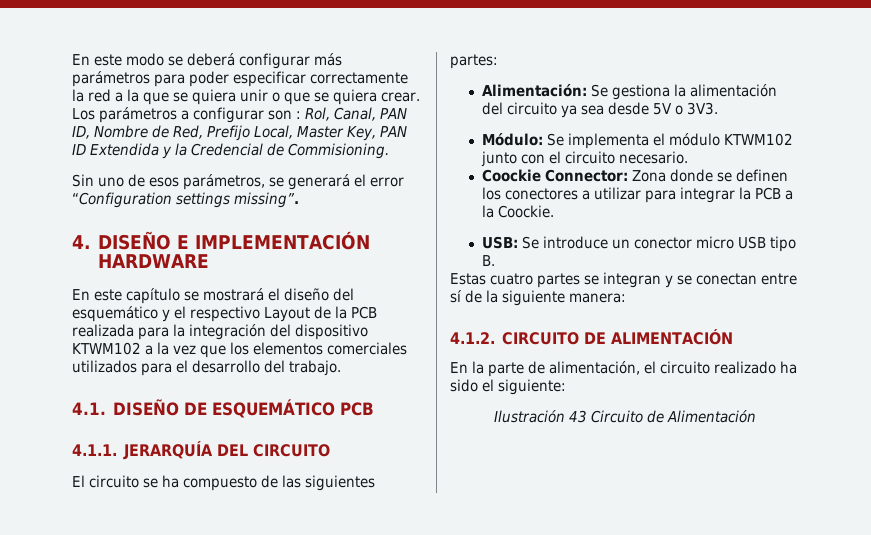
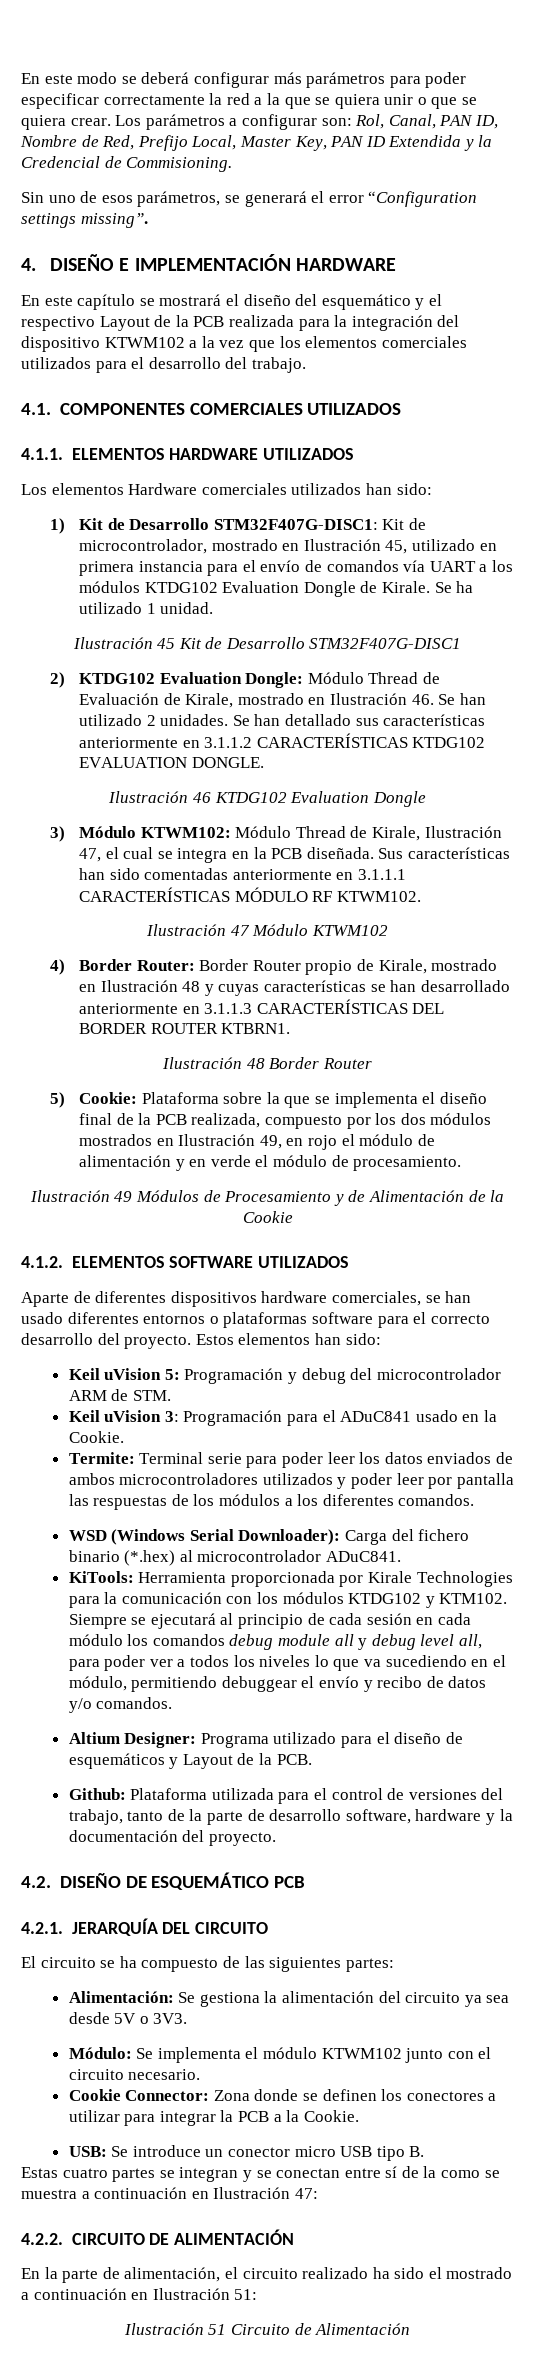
[268,110,301,120] son : -> [321,118,352,126] son:
(106, 408) none -> [59,403,402,415] [21,448,355,460] [21,483,432,495] [50,518,426,534] [79,539,497,554] [79,560,513,576] [79,581,474,597] [79,602,214,614] [72,637,462,649] [50,672,440,688] [79,693,486,708] [79,714,486,726] [79,733,486,748] [79,757,264,768] [108,791,426,807] [50,826,502,842] [79,847,510,863] [79,868,406,880] [79,887,421,902] [146,924,388,936] [50,959,498,975] [79,980,510,996] [79,999,445,1014] [79,1023,291,1034] [162,1057,372,1069] [50,1092,487,1108] [79,1113,492,1129] [79,1134,435,1150] [79,1155,462,1171] [29,1190,505,1206] [242,1211,293,1223] [21,1256,350,1268] [21,1291,472,1307] [21,1312,490,1328] [21,1333,381,1349] [68,1368,501,1384] [68,1389,171,1401] [68,1410,498,1426] [68,1431,124,1443] [68,1452,514,1468] [68,1473,514,1489] [68,1494,475,1510] [68,1529,470,1545] [68,1550,402,1566] [68,1571,513,1587] [68,1592,508,1608] [68,1613,472,1629] [68,1634,483,1650] [68,1655,506,1671] [68,1676,487,1692] [68,1697,173,1713] [68,1732,463,1748] [68,1753,312,1769] [68,1788,504,1804] [68,1809,513,1825] [68,1830,276,1846] [21,1876,51,1888] COMPONENTES COMERCIALES UTILIZADOS // 4.1.1. ELEMENTOS HARDWARE UTILIZADOS // Los elementos Hardware comerciales utilizados han sido: // 1) Kit de Desarrollo STM32F407G-DISC1: Kit de microcontrolador, mostrado en Ilustración 45, utilizado en primera instancia para el envío de comandos vía UART a los módulos KTDG102 Evaluation Dongle de Kirale. Se ha utilizado 1 unidad. // Ilustración 45 Kit de Desarrollo STM32F407G-DISC1 // 2) KTDG102 Evaluation Dongle: Módulo Thread de Evaluación de Kirale, mostrado en Ilustración 46. Se han utilizado 2 unidades. Se han detallado sus características anteriormente en 3.1.1.2 CARACTERÍSTICAS KTDG102 EVALUATION DONGLE. // Ilustración 46 KTDG102 Evaluation Dongle // 3) Módulo KTWM102: Módulo Thread de Kirale, Ilustración 47, el cual se integra en la PCB diseñada. Sus características han sido comentadas anteriormente en 3.1.1.1 CARACTERÍSTICAS MÓDULO RF KTWM102. // Ilustración 47 Módulo KTWM102 // 4) Border Router: Border Router propio de Kirale, mostrado en Ilustración 48 y cuyas características se han desarrollado anteriormente en 3.1.1.3 CARACTERÍSTICAS DEL BORDER ROUTER KTBRN1. // Ilustración 48 Border Router // 5) Cookie: Plataforma sobre la que se implementa el diseño final de la PCB realizada, compuesto por los dos módulos mostrados en Ilustración 49, en rojo el módulo de alimentación y en verde el módulo de procesamiento. // Ilustración 49 Módulos de Procesamiento y de Alimentación de la Cookie // 4.1.2. ELEMENTOS SOFTWARE UTILIZADOS // Aparte de diferentes dispositivos hardware comerciales, se han usado diferentes entornos o plataformas software para el correcto desarrollo del proyecto. Estos elementos han sido: // Keil uVision 5: Programación y debug del microcontrolador ARM de STM. // Keil uVision 3: Programación para el ADuC841 usado en la Cookie. // Termite: Terminal serie para poder leer los datos enviados de ambos microcontroladores utilizados y poder leer por pantalla las respuestas de los módulos a los diferentes comandos. // WSD (Windows Serial Downloader): Carga del fichero binario (*.hex) al microcontrolador ADuC841. // KiTools: Herramienta proporcionada por Kirale Technologies para la comunicación con los módulos KTDG102 y KTM102. Siempre se ejecutará al principio de cada sesión en cada módulo los comandos debug module all y debug level all, para poder ver a todos los niveles lo que va sucediendo en el módulo, permitiendo debuggear el envío y recibo de datos y/o comandos. // Altium Designer: Programa utilizado para el diseño de esquemáticos y Layout de la PCB. // Github: Plataforma utilizada para el control de versiones del trabajo, tanto de la parte de desarrollo software, hardware y la documentación del proyecto. // 4.2.
[72,444,117,456] 4.1.1. -> [21,1922,63,1934] 4.2.1.
[482,169,542,182] Coockie -> [68,2089,121,2101] Cookie
[498,205,555,218] Coockie. -> [303,2110,359,2122] Cookie.
[502,290,626,306] [450,332,495,344] siguiente manera: // 4.1.2. -> [441,2170,500,2178] [21,2187,318,2199] [21,2233,63,2245] como se muestra a continuación en Ilustración 47: // 4.2.2.
[498,379,566,395] [493,410,587,423] siguiente: // Ilustración 43 -> [446,2267,513,2279] [21,2288,258,2300] [123,2323,227,2335] mostrado a continuación en Ilustración 51: // Ilustración 51

